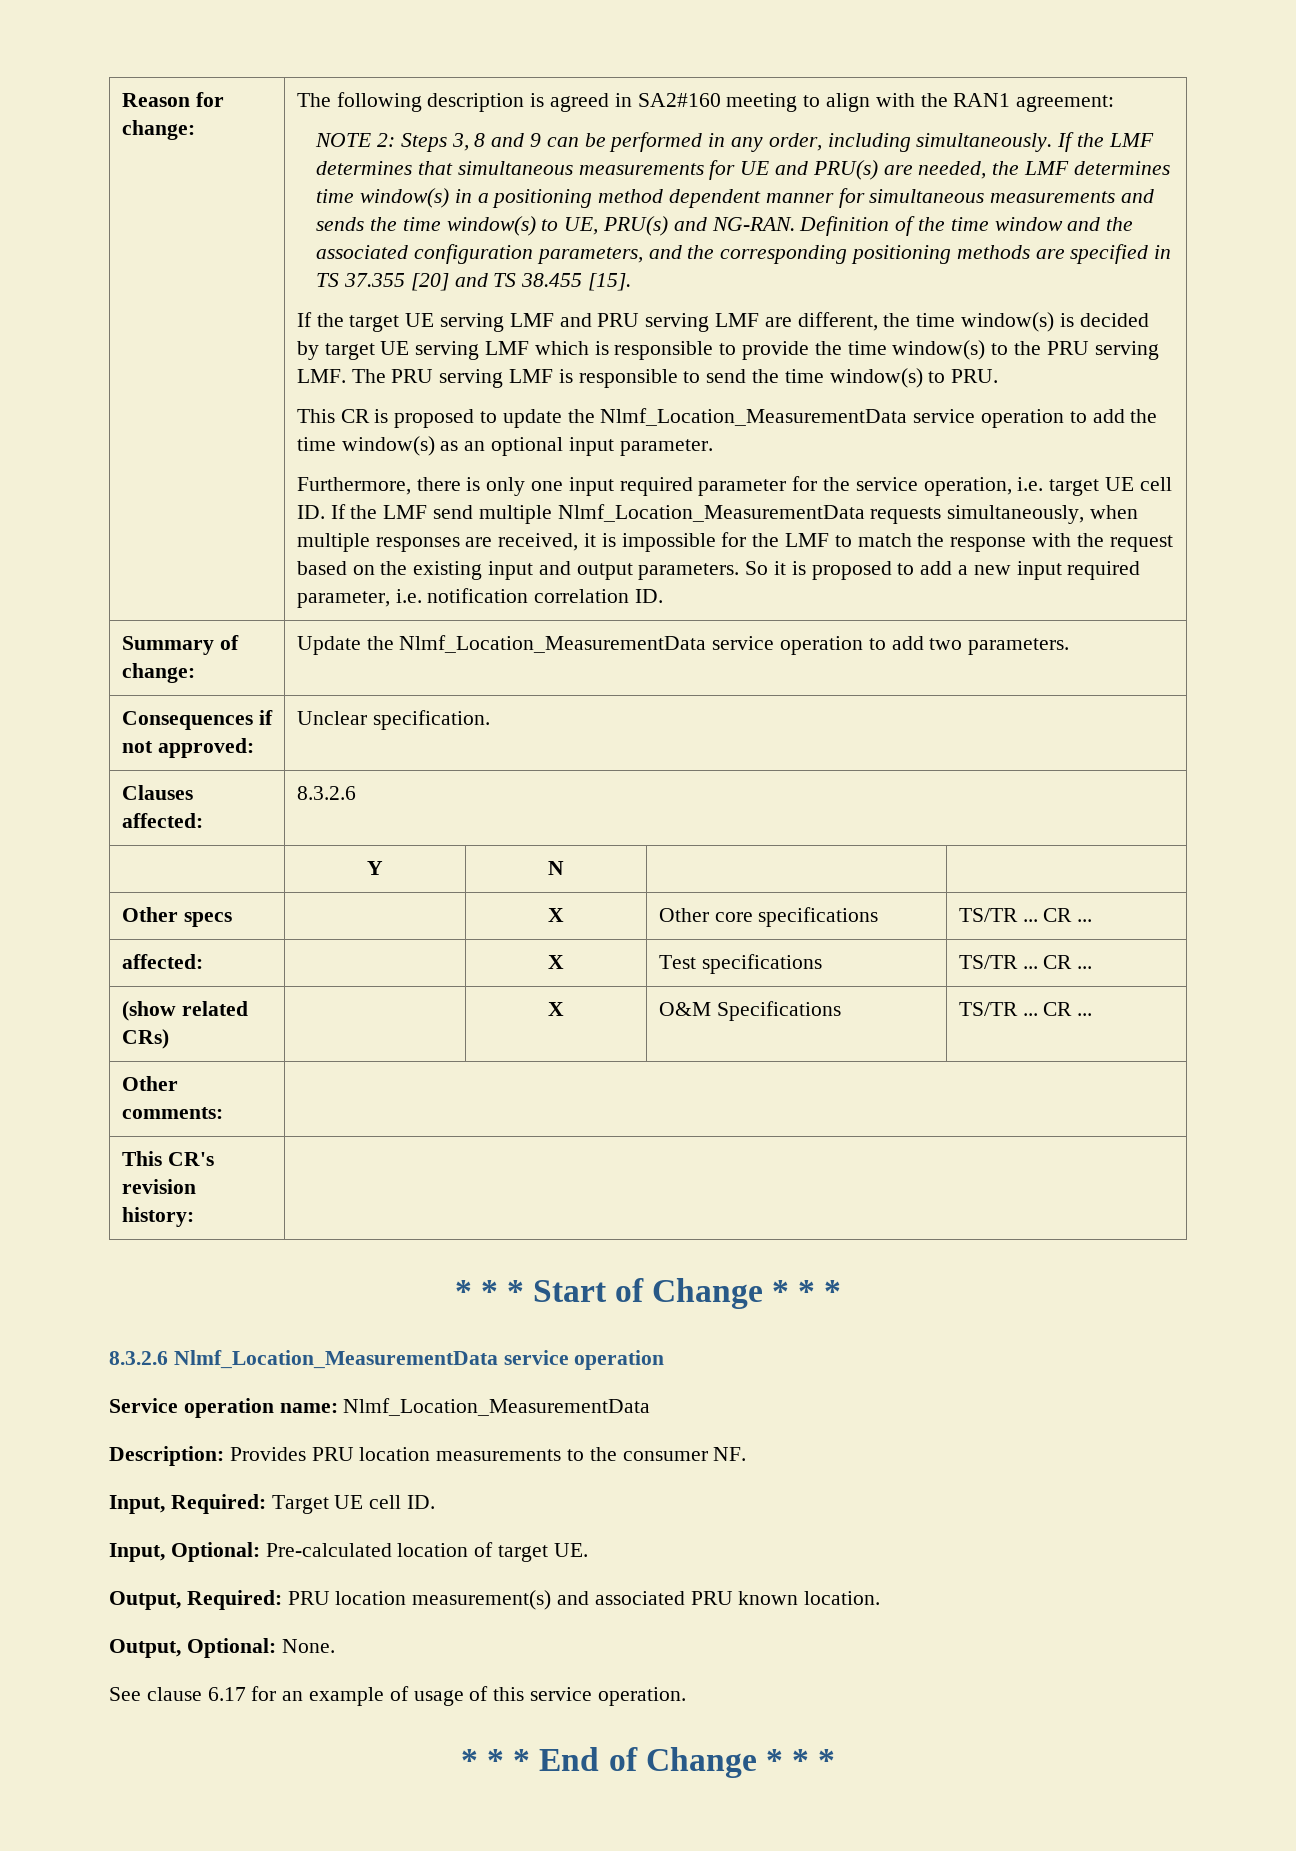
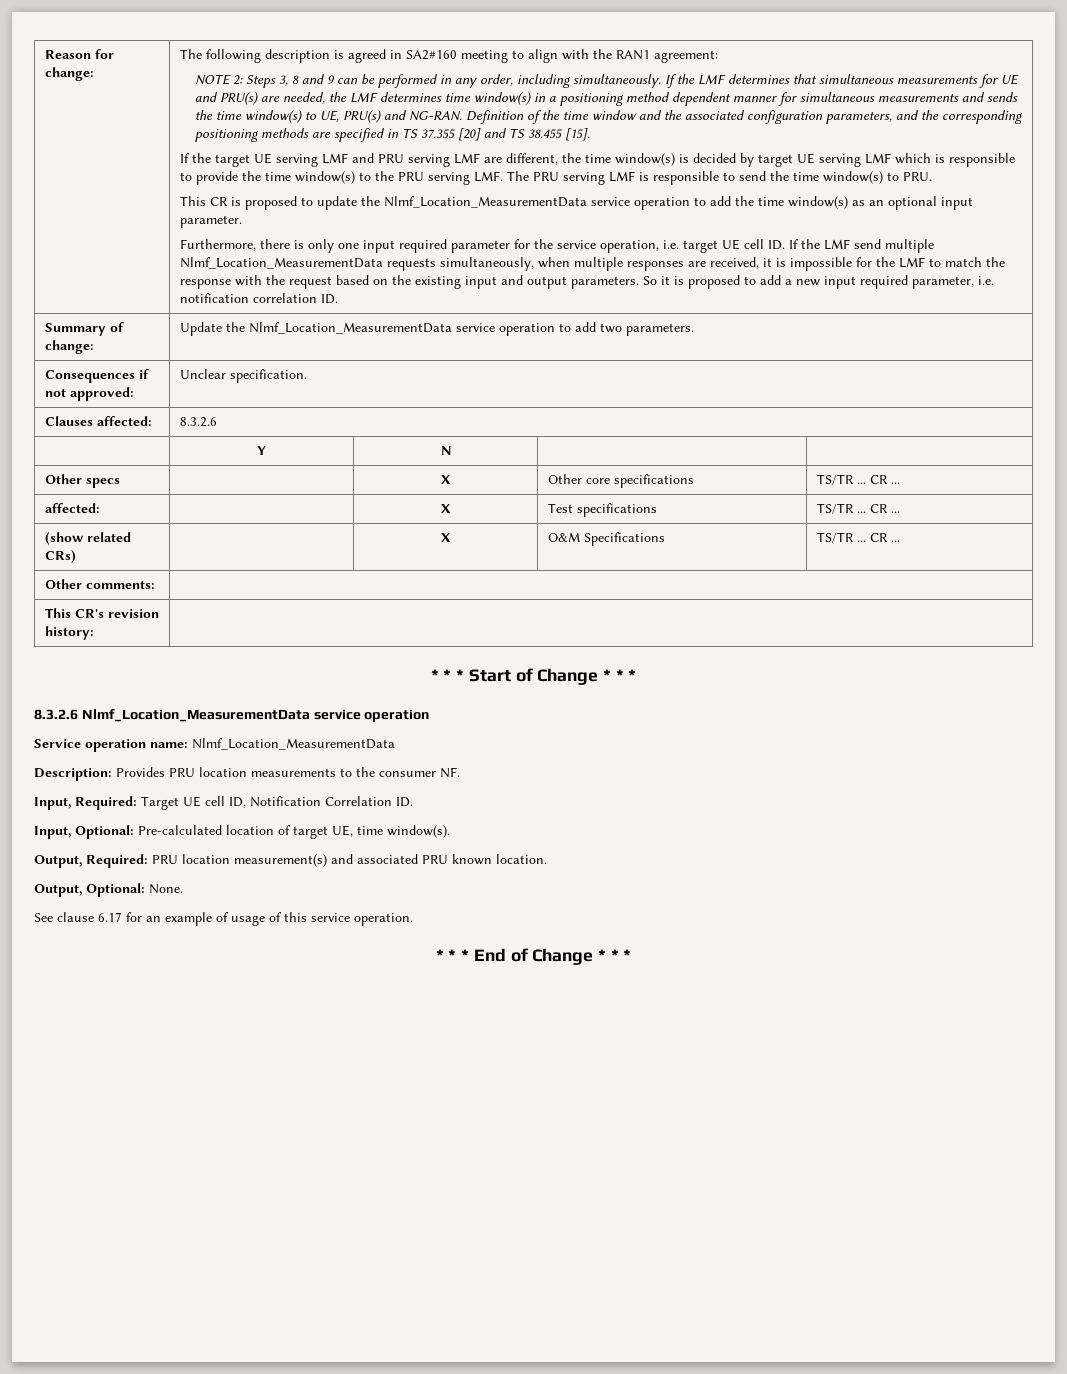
(402, 1502) none -> [229,796,392,808] ID, Notification Correlation
[553,1543,588,1557] UE. -> [332,825,450,838] UE, time window(s).

